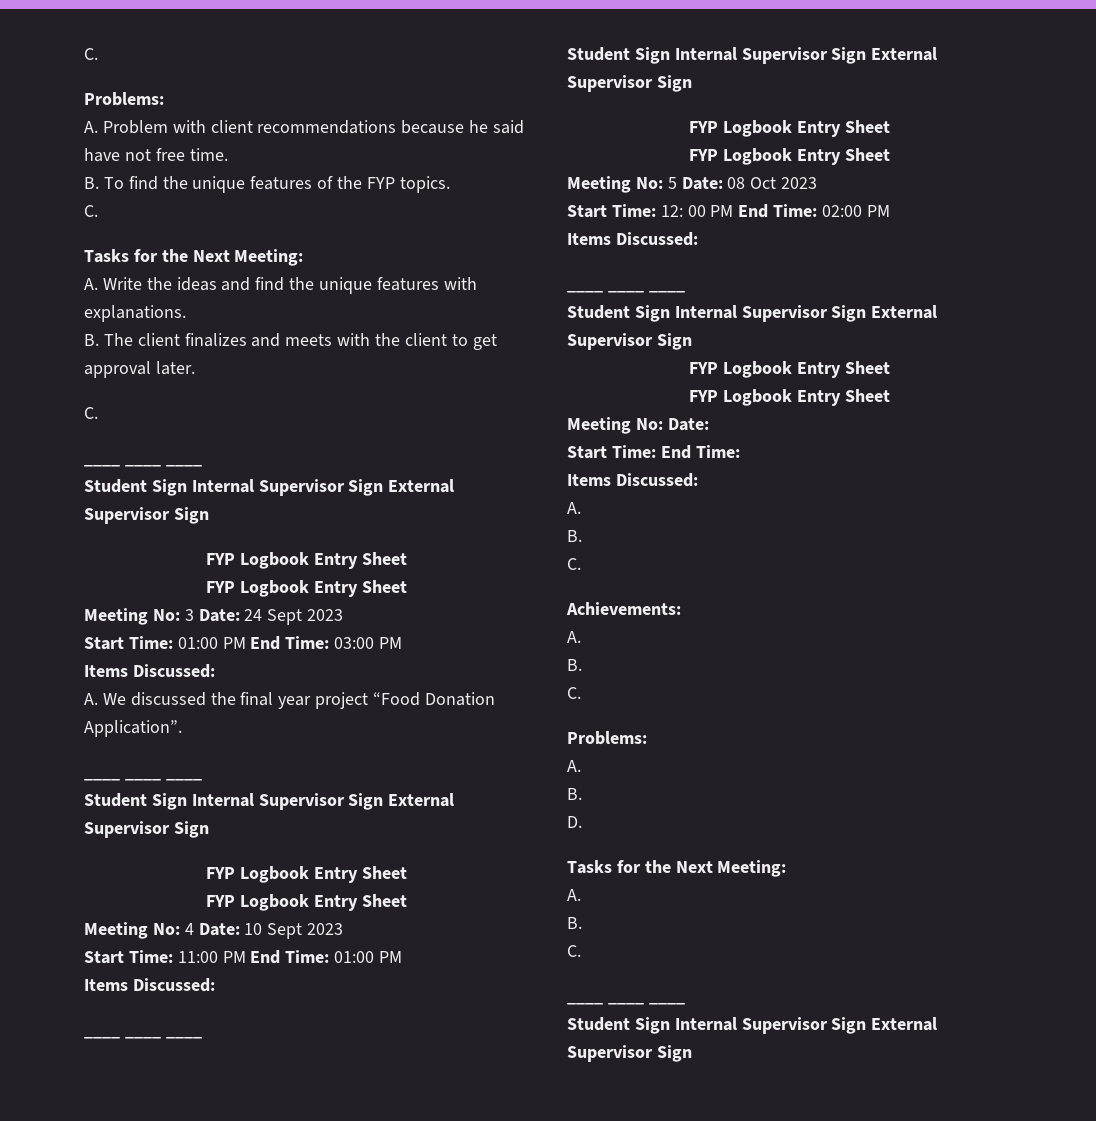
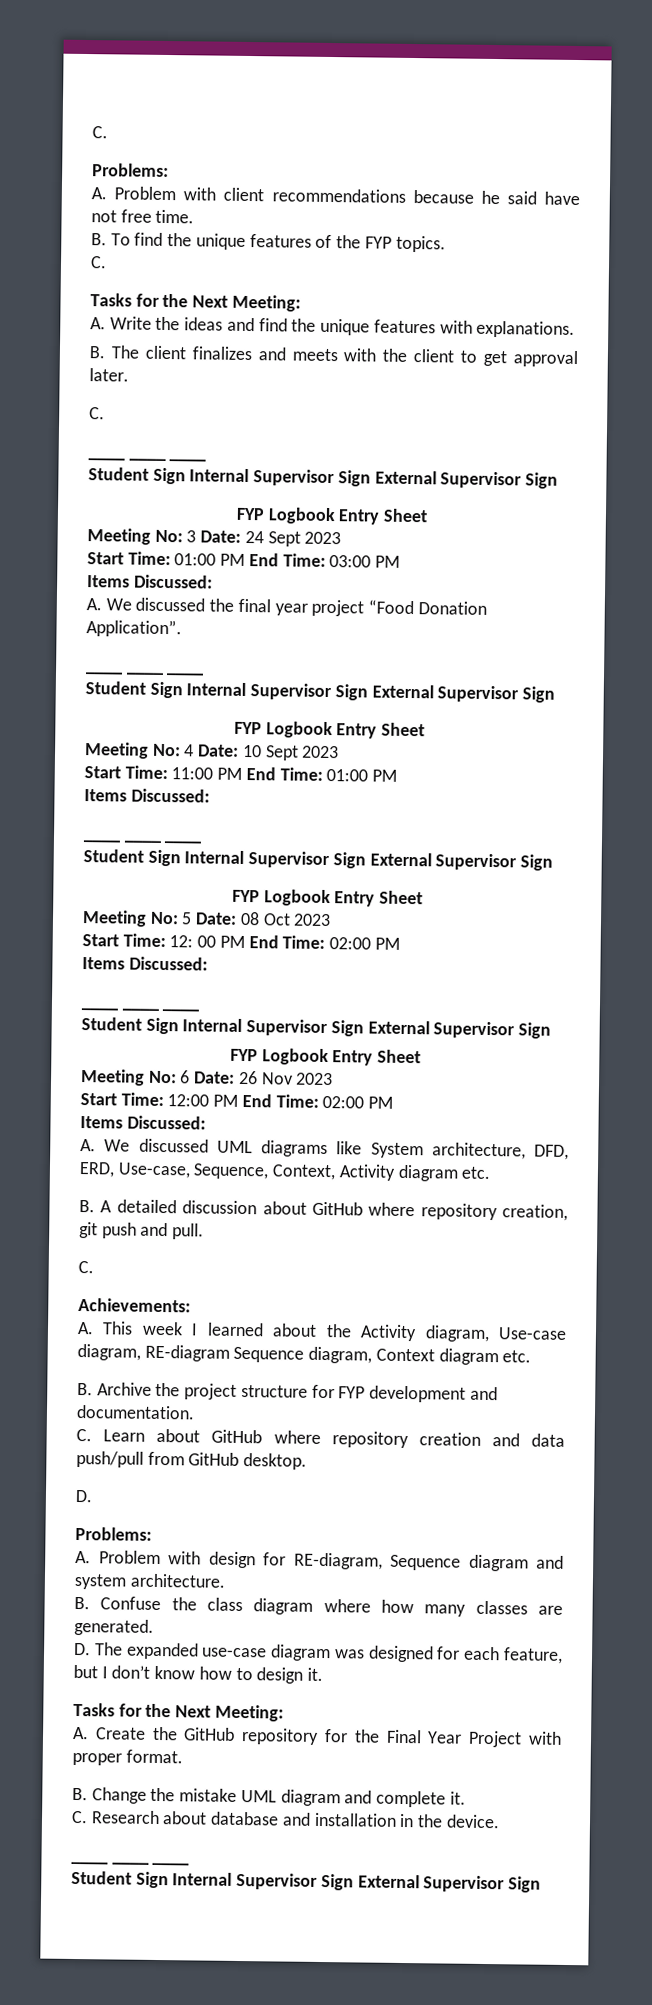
[206,580,407,597] // FYP Logbook Entry Sheet -> (429, 515) none
[206,894,407,911] // FYP Logbook Entry Sheet -> (426, 729) none
[689,148,890,165] // FYP Logbook Entry Sheet -> (424, 897) none
[689,389,890,406] [567,417,709,434] [567,445,740,459] [567,473,698,487] [567,502,581,514] [567,530,582,542] [567,558,581,570] [566,602,681,615] [567,631,581,643] [567,659,582,671] [567,687,581,699] [567,731,647,745] [567,760,581,772] [567,788,582,800] [567,816,582,828] [567,860,787,877] [567,889,581,901] [567,917,582,929] [567,945,581,957] // FYP Logbook Entry Sheet // Meeting No: Date: // Start Time: End Time: // Items Discussed: // A. // B. // C. // Achievements: // A. // B. // C. // Problems: // A. // B. // D. // Tasks for the Next Meeting: // A. // B. // C. -> [80,1069,334,1086] [80,1092,394,1109] [80,1115,206,1130] [80,1138,569,1160] [79,1162,492,1182] [79,1199,568,1221] [79,1222,205,1240] [78,1260,94,1274] [78,1297,191,1313] [77,1321,567,1343] [77,1343,532,1366] [77,1382,498,1403] [76,1404,195,1420] [76,1428,565,1449] [76,1450,308,1470] [75,1489,93,1503] [75,1526,152,1541] [75,1550,564,1572] [74,1573,226,1590] [74,1596,563,1617] [74,1618,154,1636] [74,1642,563,1664] [73,1664,324,1684] [73,1702,284,1722] [72,1726,562,1748] [72,1749,183,1766] [72,1787,466,1808] [71,1810,500,1829] // Meeting No: 6 Date: 26 Nov 2023 // Start Time: 12:00 PM End Time: 02:00 PM // Items Discussed: // A. We discussed UML diagrams like System architecture, DFD, ERD, Use-case, Sequence, Context, Activity diagram etc. // B. A detailed discussion about GitHub where repository creation, git push and pull. // C. // Achievements: // A. This week I learned about the Activity diagram, Use-case diagram, RE-diagram Sequence diagram, Context diagram etc. // B. Archive the project structure for FYP development and documentation. // C. Learn about GitHub where repository creation and data push/pull from GitHub desktop. // D. // Problems: // A. Problem with design for RE-diagram, Sequence diagram and system architecture. // B. Confuse the class diagram where how many classes are generated. // D. The expanded use-case diagram was designed for each feature, but I don’t know how to design it. // Tasks for the Next Meeting: // A. Create the GitHub repository for the Final Year Project with proper format. // B. Change the mistake UML diagram and complete it. // C. Research about database and installation in the device.

